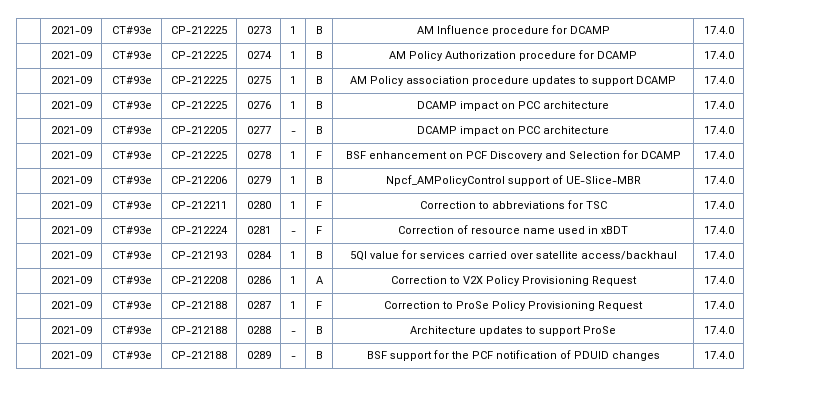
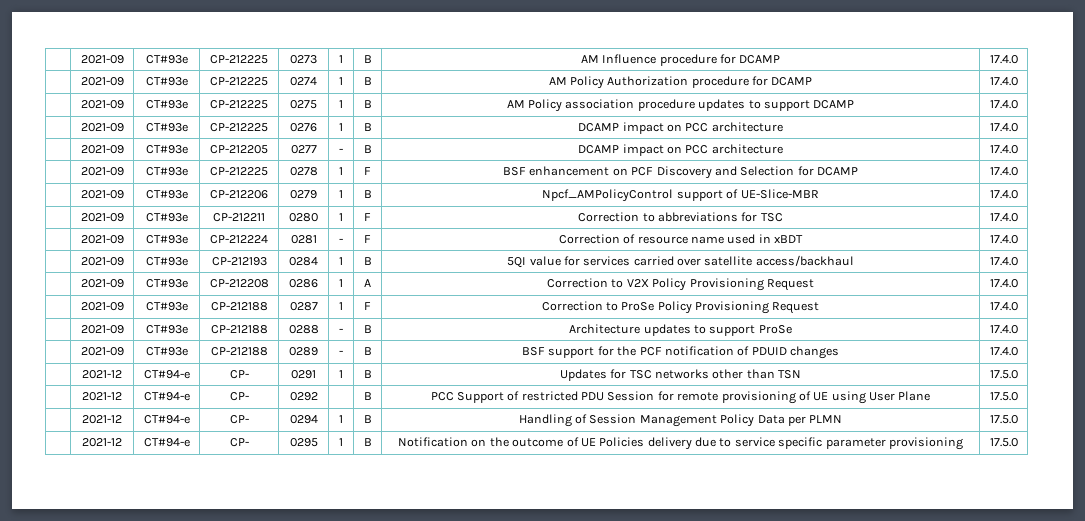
(734, 355) none -> [82,370,122,379] [143,370,190,379] [229,370,249,379] [291,370,316,379] [339,370,343,378] [363,370,372,378] [559,369,802,381] [989,370,1018,379] [82,392,122,401] [143,392,190,401] [229,392,249,401] [289,392,318,401] [363,392,372,400] [430,391,931,404] [989,392,1018,401] [82,415,122,424] [143,415,190,424] [229,415,249,424] [289,415,318,424] [339,415,343,423] [363,415,372,423] [518,414,843,427] [989,415,1018,424] [82,438,122,447] [143,438,190,447] [229,438,249,447] [289,438,318,447] [339,438,343,446] [363,438,372,446] [398,437,963,450] [989,438,1018,447] // | 2021-12 | CT#94-e | CP- | 0291 | 1 | B | Updates for TSC networks other than TSN | 17.5.0 // | 2021-12 | CT#94-e | CP- | 0292 | | B | PCC Support of restricted PDU Session for remote provisioning of UE using User Plane | 17.5.0 // | 2021-12 | CT#94-e | CP- | 0294 | 1 | B | Handling of Session Management Policy Data per PLMN | 17.5.0 // | 2021-12 | CT#94-e | CP- | 0295 | 1 | B | Notification on the outcome of UE Policies delivery due to service specific parameter provisioning | 17.5.0

